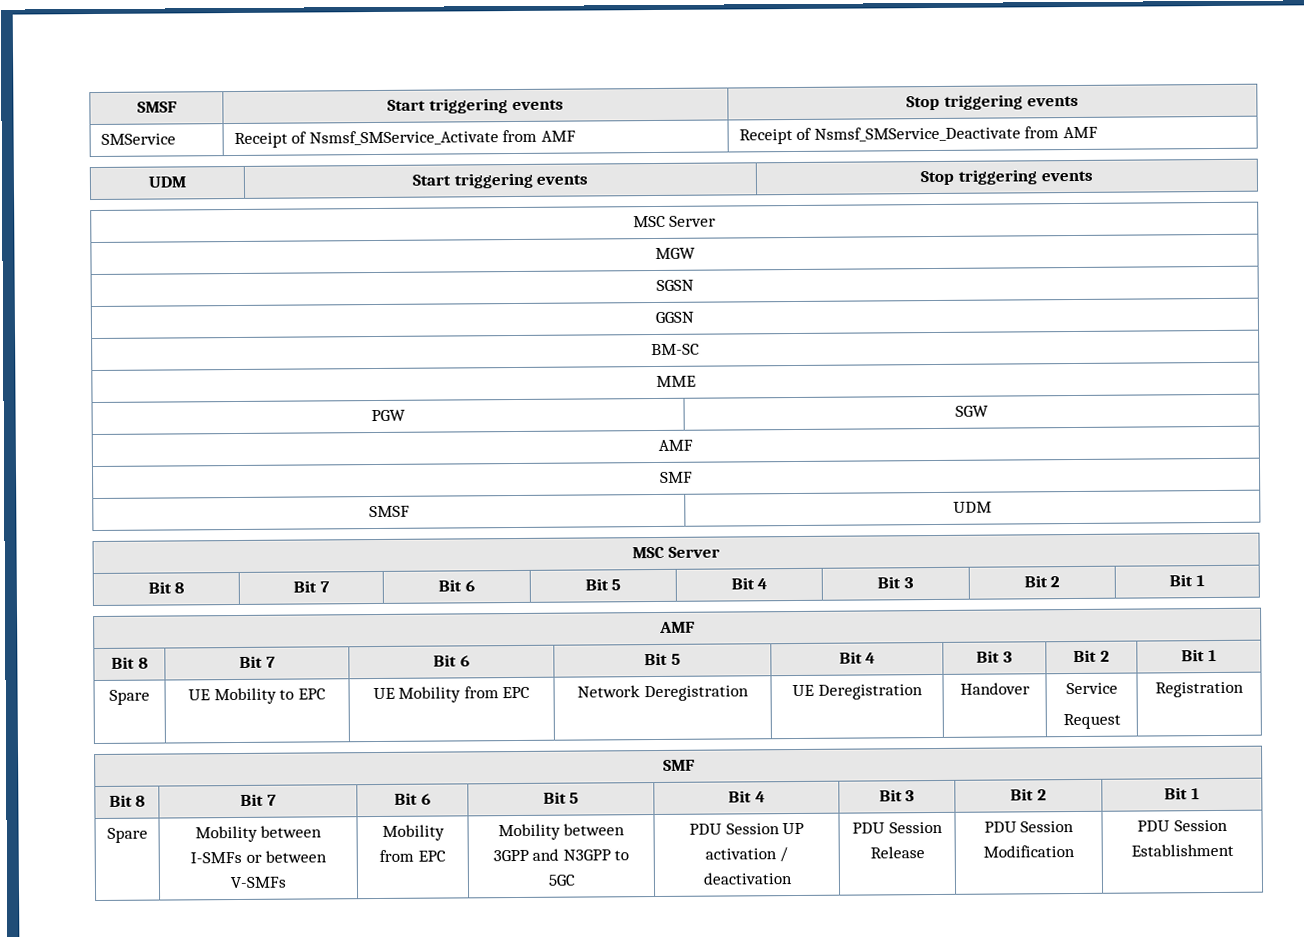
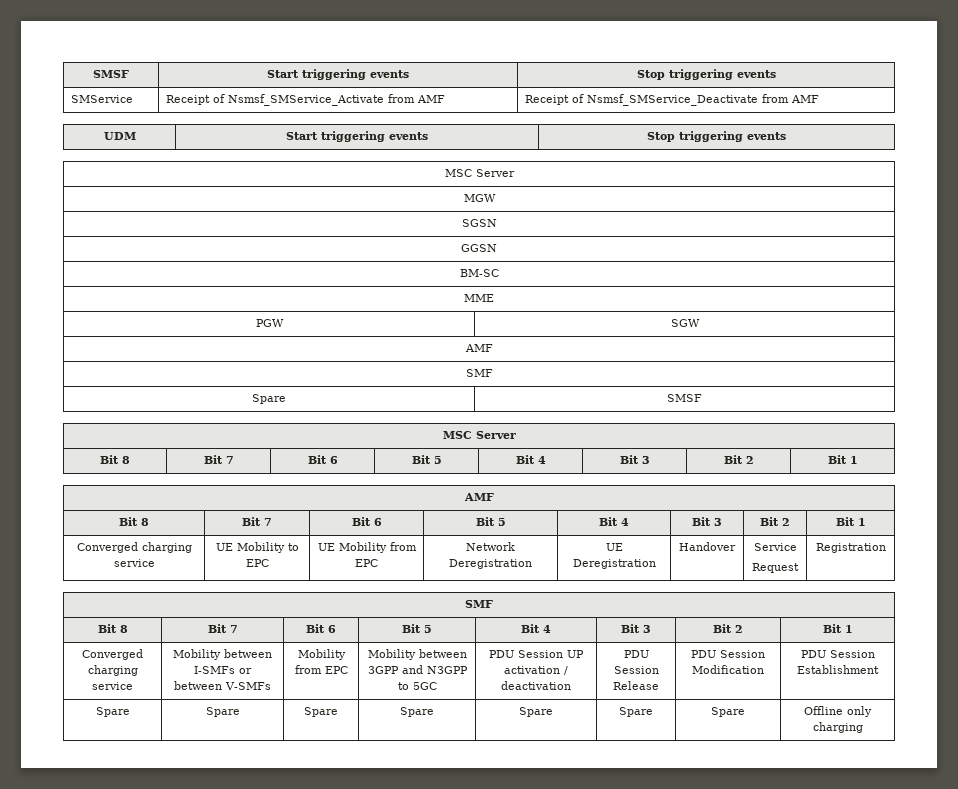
[368,505,410,518] [953,501,992,513] SMSF | UDM -> [252,394,286,404] [667,394,703,402] Spare | SMSF
[109,689,150,705] Spare -> [76,542,192,553] [113,559,155,567] Converged charging service
[106,827,148,843] Spare -> [82,649,143,660] [87,665,138,676] [92,682,133,690] Converged charging service
(1234, 850) none -> [95,707,130,717] [205,707,240,717] [304,707,338,717] [400,707,434,717] [519,707,553,717] [619,707,653,717] [711,707,746,717] [804,706,873,717] [812,722,863,733] // Spare | Spare | Spare | Spare | Spare | Spare | Spare | Offline only charging

